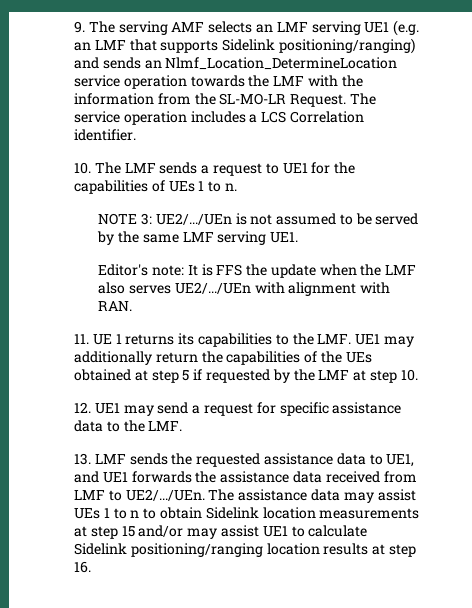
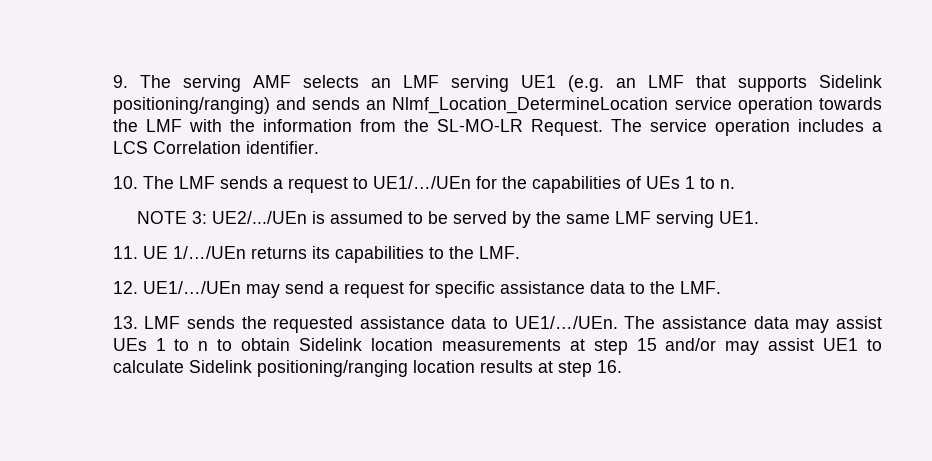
[282,163,308,174] UE1 -> [372,176,471,189] UE1/…/UEn
[250,214,273,225] not -> (326, 217) none
[98,264,417,278] [98,282,391,296] [98,301,133,311] // Editor's note: It is FFS the update when the LMF also serves UE2/.../UEn with alignment with RAN. -> (760, 217) none
[115,334,122,344] 1 -> [172,246,246,259] 1/…/UEn
[355,334,414,347] [74,351,372,365] [74,369,418,383] UE1 may additionally return the capabilities of the UEs obtained at step 5 if requested by the LMF at step 10. -> (520, 252) none
[94,403,120,414] UE1 -> [142,281,241,294] UE1/…/UEn
[386,454,415,467] [74,471,417,483] [74,489,205,501] UE1, and UE1 forwards the assistance data received from LMF to UE2/.../UEn. -> [514,316,618,329] UE1/…/UEn.

